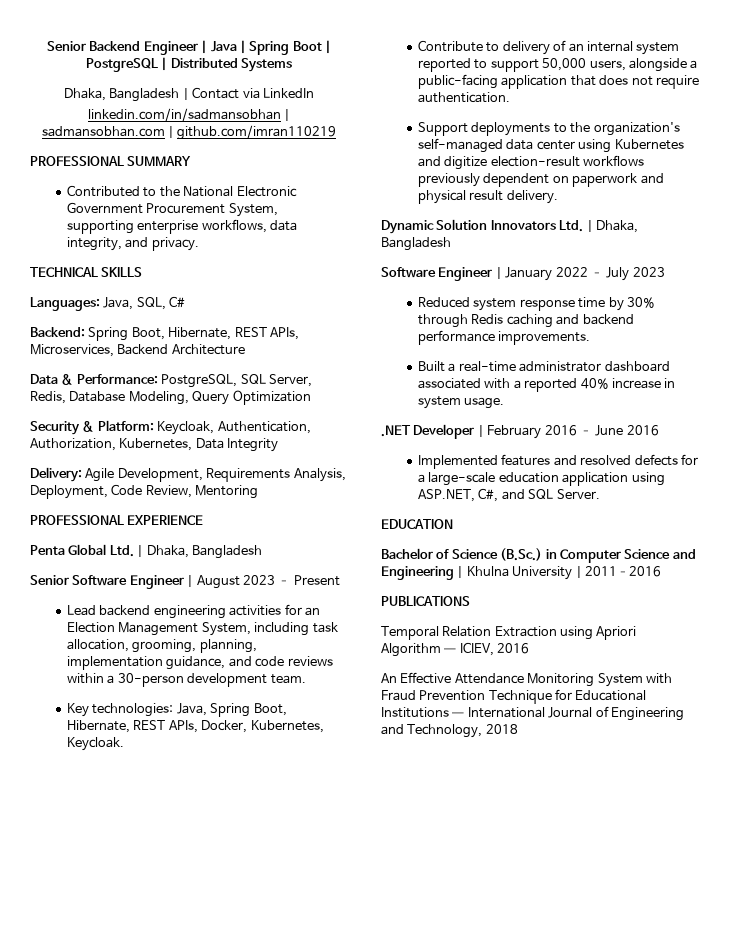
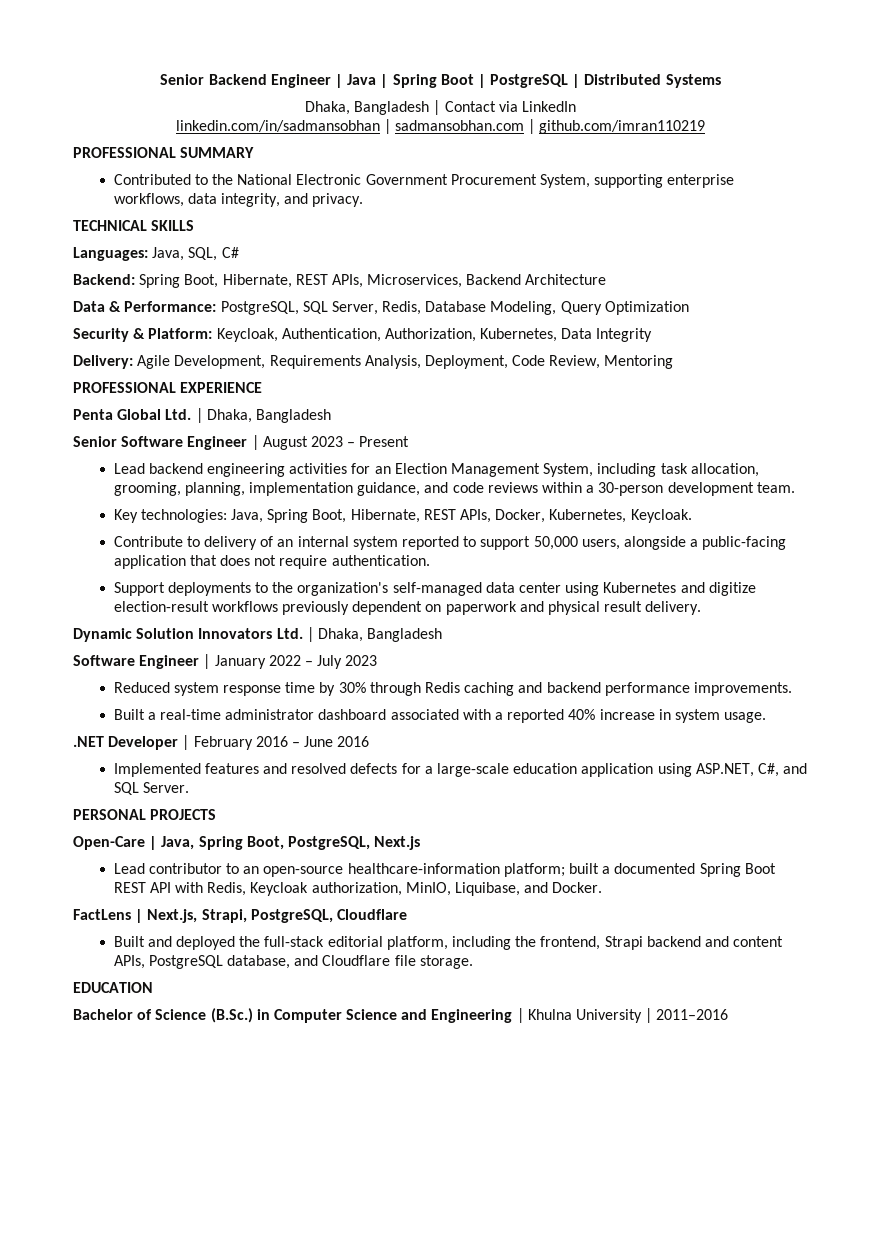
(600, 494) none -> [73,809,217,820] [73,836,421,850] [113,863,776,877] [113,882,603,896] [73,909,407,923] [113,936,784,950] [113,955,473,969] // PERSONAL PROJECTS // Open-Care | Java, Spring Boot, PostgreSQL, Next.js // Lead contributor to an open-source healthcare-information platform; built a documented Spring Boot REST API with Redis, Keycloak authorization, MinIO, Liquibase, and Docker. // FactLens | Next.js, Strapi, PostgreSQL, Cloudflare // Built and deployed the full-stack editorial platform, including the frontend, Strapi backend and content APIs, PostgreSQL database, and Cloudflare file storage.
[381,596,470,606] [381,626,637,640] [381,642,530,657] [381,672,672,687] [381,689,647,704] [381,706,684,721] [381,724,518,738] // PUBLICATIONS // Temporal Relation Extraction using Apriori Algorithm — ICIEV, 2016 // An Effective Attendance Monitoring System with Fraud Prevention Technique for Educational Institutions — International Journal of Engineering and Technology, 2018 -> (729, 1014) none

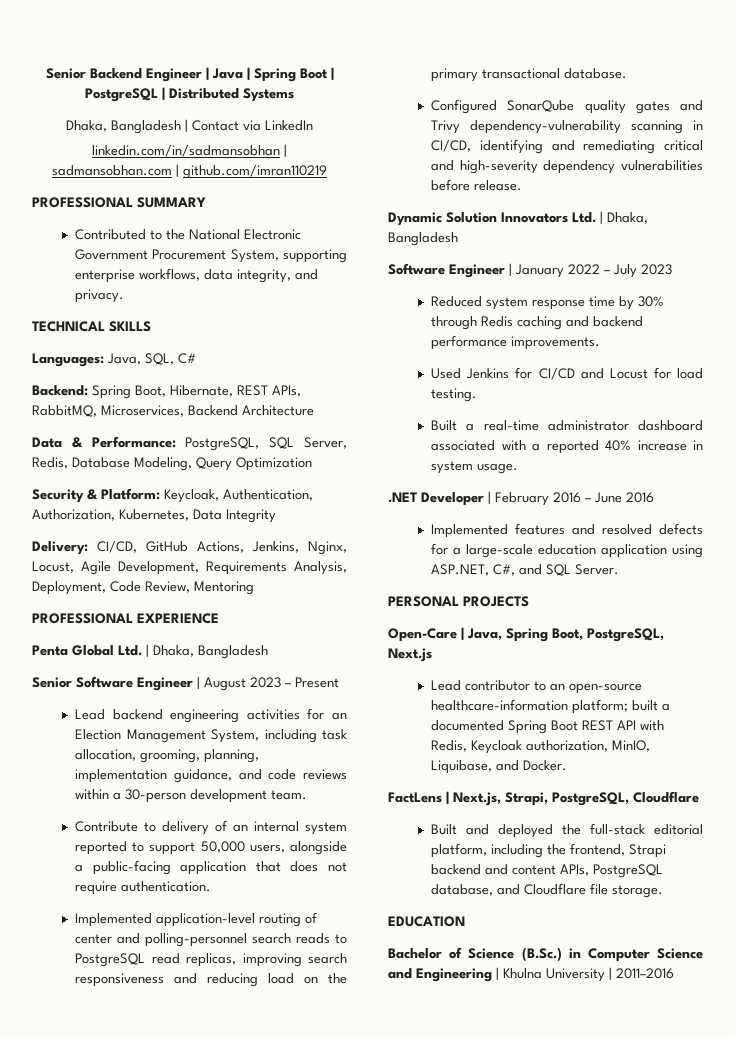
(363, 281) none -> [32,405,97,417] RabbitMQ,
(133, 362) none -> [97,541,347,555] [32,561,74,573] CI/CD, GitHub Actions, Jenkins, Nginx, Locust,
[113,509,692,523] // Key technologies: Java, Spring Boot, Hibernate, REST APIs, Docker, Kubernetes, Keycloak. -> (308, 795) none
[113,582,756,596] [113,601,702,615] Support deployments to the organization's self-managed data center using Kubernetes and digitize election-result workflows previously dependent on paperwork and physical result delivery. -> [75,912,318,927] [75,933,347,947] [75,953,348,967] [75,973,347,987] [431,68,628,82] [431,99,703,114] [431,120,703,134] [431,139,703,154] [431,160,703,174] [431,179,523,191] Implemented application-level routing of center and polling-personnel search reads to PostgreSQL read replicas, improving search responsiveness and reducing load on the primary transactional database. // Configured SonarQube quality gates and Trivy dependency-vulnerability scanning in CI/CD, identifying and remediating critical and high-severity dependency vulnerabilities before release.
(792, 689) none -> [431,367,703,380] [431,388,478,402] // Used Jenkins for CI/CD and Locust for load testing.

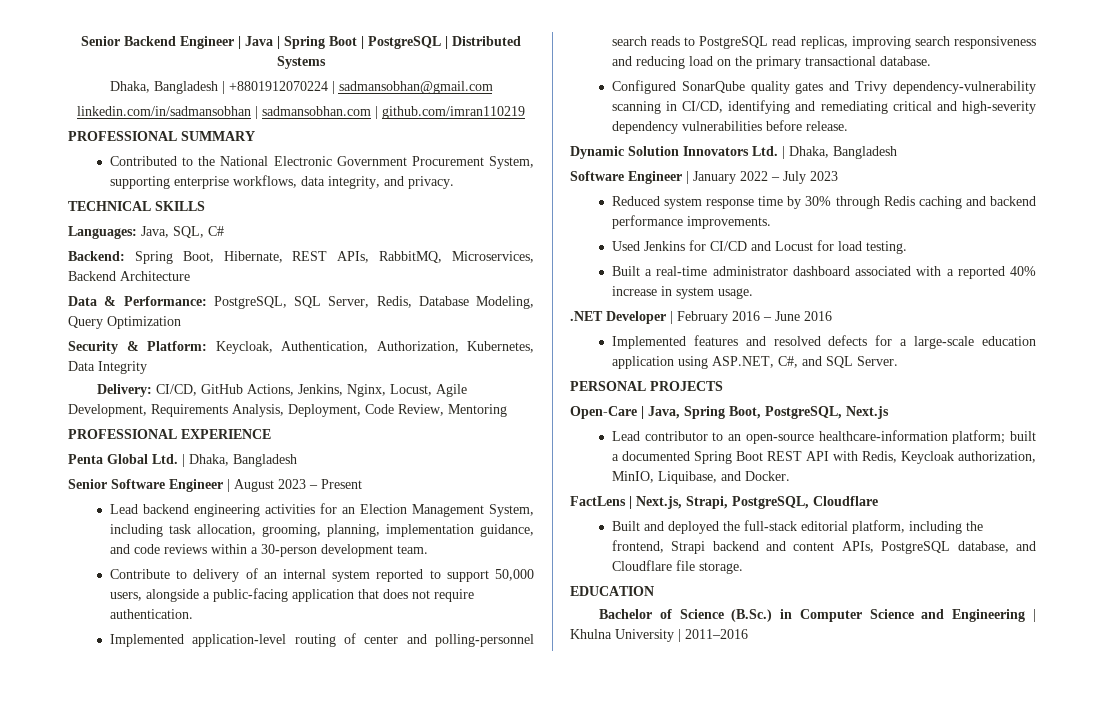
[192,120,313,131] Contact via LinkedIn -> [228,81,493,94] +8801912070224 | sadmansobhan@gmail.com

